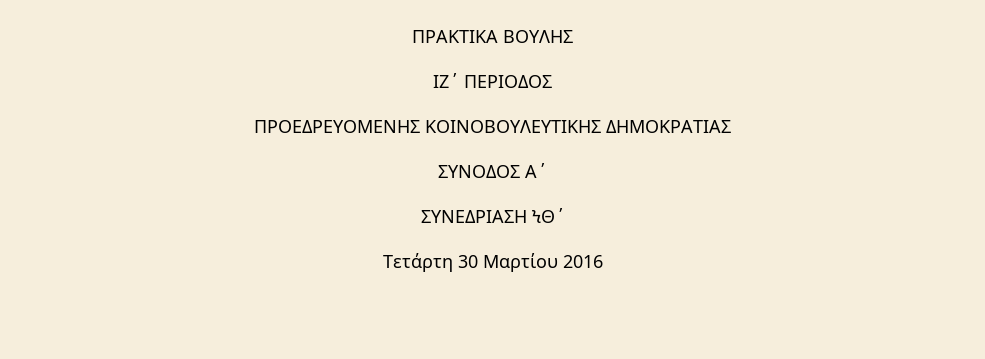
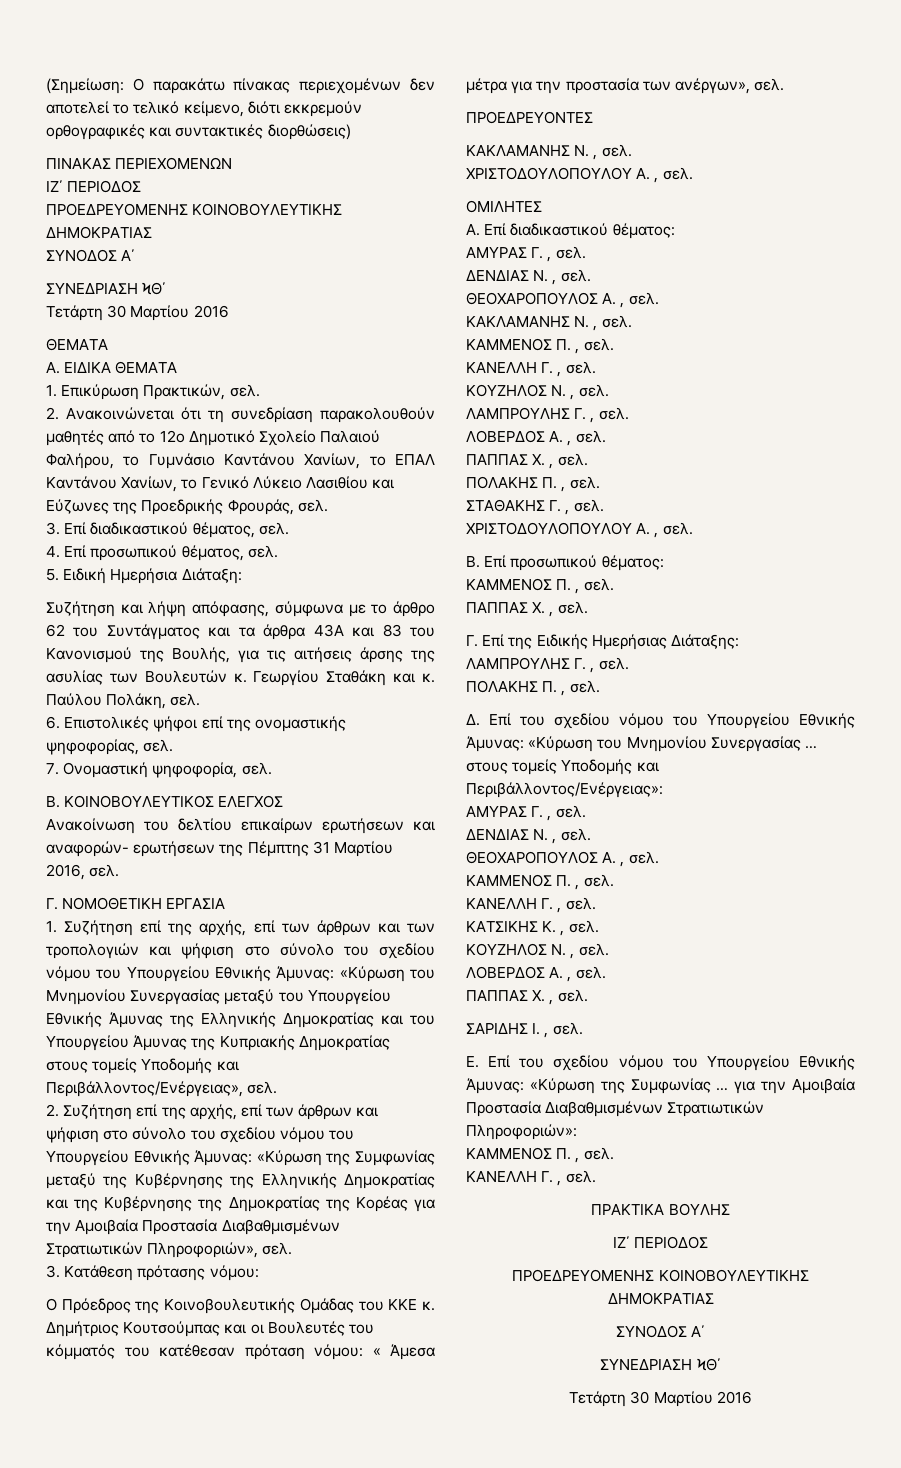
(412, 36) none -> [46,78,435,94] [46,101,362,117] [46,124,351,140] [46,157,233,170] [46,180,142,193] [46,203,343,216] [46,226,152,239] [46,249,136,262] [46,282,167,295] [46,305,229,321] [46,338,108,351] [46,361,178,374] [46,384,260,400] [46,407,435,423] [46,430,381,446] [46,453,435,469] [46,476,395,492] [46,499,328,515] [46,522,289,538] [46,545,278,561] [46,568,242,584] [46,601,436,617] [46,624,436,640] [46,647,435,663] [46,670,435,686] [46,693,201,709] [46,716,346,732] [46,739,174,755] [46,762,272,778] [46,795,284,808] [46,818,435,834] [46,841,393,857] [46,864,120,880] [46,897,226,910] [46,920,435,936] [46,943,435,959] [46,966,435,982] [46,989,391,1005] [46,1012,435,1028] [46,1035,390,1051] [46,1058,239,1074] [46,1081,278,1097] [46,1104,379,1120] [46,1127,355,1143] [46,1150,435,1166] [46,1173,435,1189] [46,1196,436,1212] [46,1219,340,1235] [46,1242,293,1258] [46,1265,259,1281] [46,1298,435,1314] [46,1321,374,1337] [46,1344,435,1360] [466,78,785,94] [466,111,593,124] [466,144,632,160] [466,167,693,183] [466,200,542,213] [466,223,675,239] [466,246,586,262] [466,269,591,285] [466,292,659,308] [466,315,632,331] [466,338,614,354] [466,361,596,377] [466,384,609,400] [466,407,629,423] [466,430,606,446] [466,453,588,469] [466,476,600,492] [466,499,604,515] [466,522,693,538] [466,555,664,571] [466,578,614,594] [466,601,588,617] [466,634,739,650] [466,657,629,673] [466,680,600,696] [466,713,855,729] [466,736,817,752] [466,759,659,775] [466,782,663,798] [466,805,586,821] [466,828,591,844] [466,851,659,867] [466,874,614,890] [466,897,596,913] [466,920,599,936] [466,943,609,959] [466,966,606,982] [466,989,588,1005] [466,1022,583,1038] [466,1055,855,1071] [466,1078,855,1094] [466,1101,765,1117] [466,1124,577,1140] [466,1147,614,1163] [466,1170,596,1186] (Σημείωση: Ο παρακάτω πίνακας περιεχομένων δεν αποτελεί το τελικό κείμενο, διότι εκκρεμούν ορθογραφικές και συντακτικές διορθώσεις) // ΠΙΝΑΚΑΣ ΠΕΡΙΕΧΟΜΕΝΩΝ // ΙΖ΄ ΠΕΡΙΟΔΟΣ // ΠΡΟΕΔΡΕΥΟΜΕΝΗΣ ΚΟΙΝΟΒΟΥΛΕΥΤΙΚΗΣ ΔΗΜΟΚΡΑΤΙΑΣ // ΣΥΝΟΔΟΣ Α΄ // ΣΥΝΕΔΡΙΑΣΗ ϞΘ΄ // Τετάρτη 30 Μαρτίου 2016 // ΘΕΜΑΤΑ // Α. ΕΙΔΙΚΑ ΘΕΜΑΤΑ // 1. Επικύρωση Πρακτικών, σελ. // 2. Ανακοινώνεται ότι τη συνεδρίαση παρακολουθούν μαθητές από το 12ο Δημοτικό Σχολείο Παλαιού Φαλήρου, το Γυμνάσιο Καντάνου Χανίων, το ΕΠΑΛ Καντάνου Χανίων, το Γενικό Λύκειο Λασιθίου και Εύζωνες της Προεδρικής Φρουράς, σελ. // 3. Επί διαδικαστικού θέματος, σελ. // 4. Επί προσωπικού θέματος, σελ. // 5. Ειδική Ημερήσια Διάταξη: // Συζήτηση και λήψη απόφασης, σύμφωνα με το άρθρο 62 του Συντάγματος και τα άρθρα 43Α και 83 του Κανονισμού της Βουλής, για τις αιτήσεις άρσης της ασυλίας των Βουλευτών κ. Γεωργίου Σταθάκη και κ. Παύλου Πολάκη, σελ. // 6. Επιστολικές ψήφοι επί της ονομαστικής ψηφοφορίας, σελ. // 7. Ονομαστική ψηφοφορία, σελ. // Β. ΚΟΙΝΟΒΟΥΛΕΥΤΙΚΟΣ ΕΛΕΓΧΟΣ // Ανακοίνωση του δελτίου επικαίρων ερωτήσεων και αναφορών- ερωτήσεων της Πέμπτης 31 Μαρτίου 2016, σελ. // Γ. ΝΟΜΟΘΕΤΙΚΗ ΕΡΓΑΣΙΑ // 1. Συζήτηση επί της αρχής, επί των άρθρων και των τροπολογιών και ψήφιση στο σύνολο του σχεδίου νόμου του Υπουργείου Εθνικής Άμυνας: «Κύρωση του Μνημονίου Συνεργασίας μεταξύ του Υπουργείου Εθνικής Άμυνας της Ελληνικής Δημοκρατίας και του Υπουργείου Άμυνας της Κυπριακής Δημοκρατίας στους τομείς Υποδομής και Περιβάλλοντος/Ενέργειας», σελ. // 2. Συζήτηση επί της αρχής, επί των άρθρων και ψήφιση στο σύνολο του σχεδίου νόμου του Υπουργείου Εθνικής Άμυνας: «Κύρωση της Συμφωνίας μεταξύ της Κυβέρνησης της Ελληνικής Δημοκρατίας και της Κυβέρνησης της Δημοκρατίας της Κορέας για την Αμοιβαία Προστασία Διαβαθμισμένων Στρατιωτικών Πληροφοριών», σελ. // 3. Κατάθεση πρότασης νόμου: // Ο Πρόεδρος της Κοινοβουλευτικής Ομάδας του ΚΚΕ κ. Δημήτριος Κουτσούμπας και οι Βουλευτές του κόμματός του κατέθεσαν πρόταση νόμου: « Άμεσα μέτρα για την προστασία των ανέργων», σελ. // ΠΡΟΕΔΡΕΥΟΝΤΕΣ // ΚΑΚΛΑΜΑΝΗΣ Ν. , σελ. // ΧΡΙΣΤΟΔΟΥΛΟΠΟΥΛΟΥ Α. , σελ. // ΟΜΙΛΗΤΕΣ // Α. Επί διαδικαστικού θέματος: // ΑΜΥΡΑΣ Γ. , σελ. // ΔΕΝΔΙΑΣ Ν. , σελ. // ΘΕΟΧΑΡΟΠΟΥΛΟΣ Α. , σελ. // ΚΑΚΛΑΜΑΝΗΣ Ν. , σελ. // ΚΑΜΜΕΝΟΣ Π. , σελ. // ΚΑΝΕΛΛΗ Γ. , σελ. // ΚΟΥΖΗΛΟΣ Ν. , σελ. // ΛΑΜΠΡΟΥΛΗΣ Γ. , σελ. // ΛΟΒΕΡΔΟΣ Α. , σελ. // ΠΑΠΠΑΣ Χ. , σελ. // ΠΟΛΑΚΗΣ Π. , σελ. // ΣΤΑΘΑΚΗΣ Γ. , σελ. // ΧΡΙΣΤΟΔΟΥΛΟΠΟΥΛΟΥ Α. , σελ. // Β. Επί προσωπικού θέματος: // ΚΑΜΜΕΝΟΣ Π. , σελ. // ΠΑΠΠΑΣ Χ. , σελ. // Γ. Επί της Ειδικής Ημερήσιας Διάταξης: // ΛΑΜΠΡΟΥΛΗΣ Γ. , σελ. // ΠΟΛΑΚΗΣ Π. , σελ. // Δ. Επί του σχεδίου νόμου του Υπουργείου Εθνικής Άμυνας: «Κύρωση του Μνημονίου Συνεργασίας … στους τομείς Υποδομής και Περιβάλλοντος/Ενέργειας»: // ΑΜΥΡΑΣ Γ. , σελ. // ΔΕΝΔΙΑΣ Ν. , σελ. // ΘΕΟΧΑΡΟΠΟΥΛΟΣ Α. , σελ. // ΚΑΜΜΕΝΟΣ Π. , σελ. // ΚΑΝΕΛΛΗ Γ. , σελ. // ΚΑΤΣΙΚΗΣ Κ. , σελ. // ΚΟΥΖΗΛΟΣ Ν. , σελ. // ΛΟΒΕΡΔΟΣ Α. , σελ. // ΠΑΠΠΑΣ Χ. , σελ. // ΣΑΡΙΔΗΣ Ι. , σελ. // Ε. Επί του σχεδίου νόμου του Υπουργείου Εθνικής Άμυνας: «Κύρωση της Συμφωνίας … για την Αμοιβαία Προστασία Διαβαθμισμένων Στρατιωτικών Πληροφοριών»: // ΚΑΜΜΕΝΟΣ Π. , σελ. // ΚΑΝΕΛΛΗ Γ. , σελ. //

